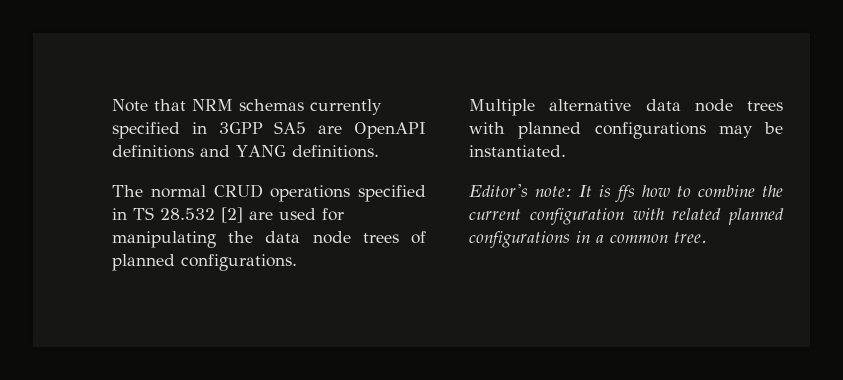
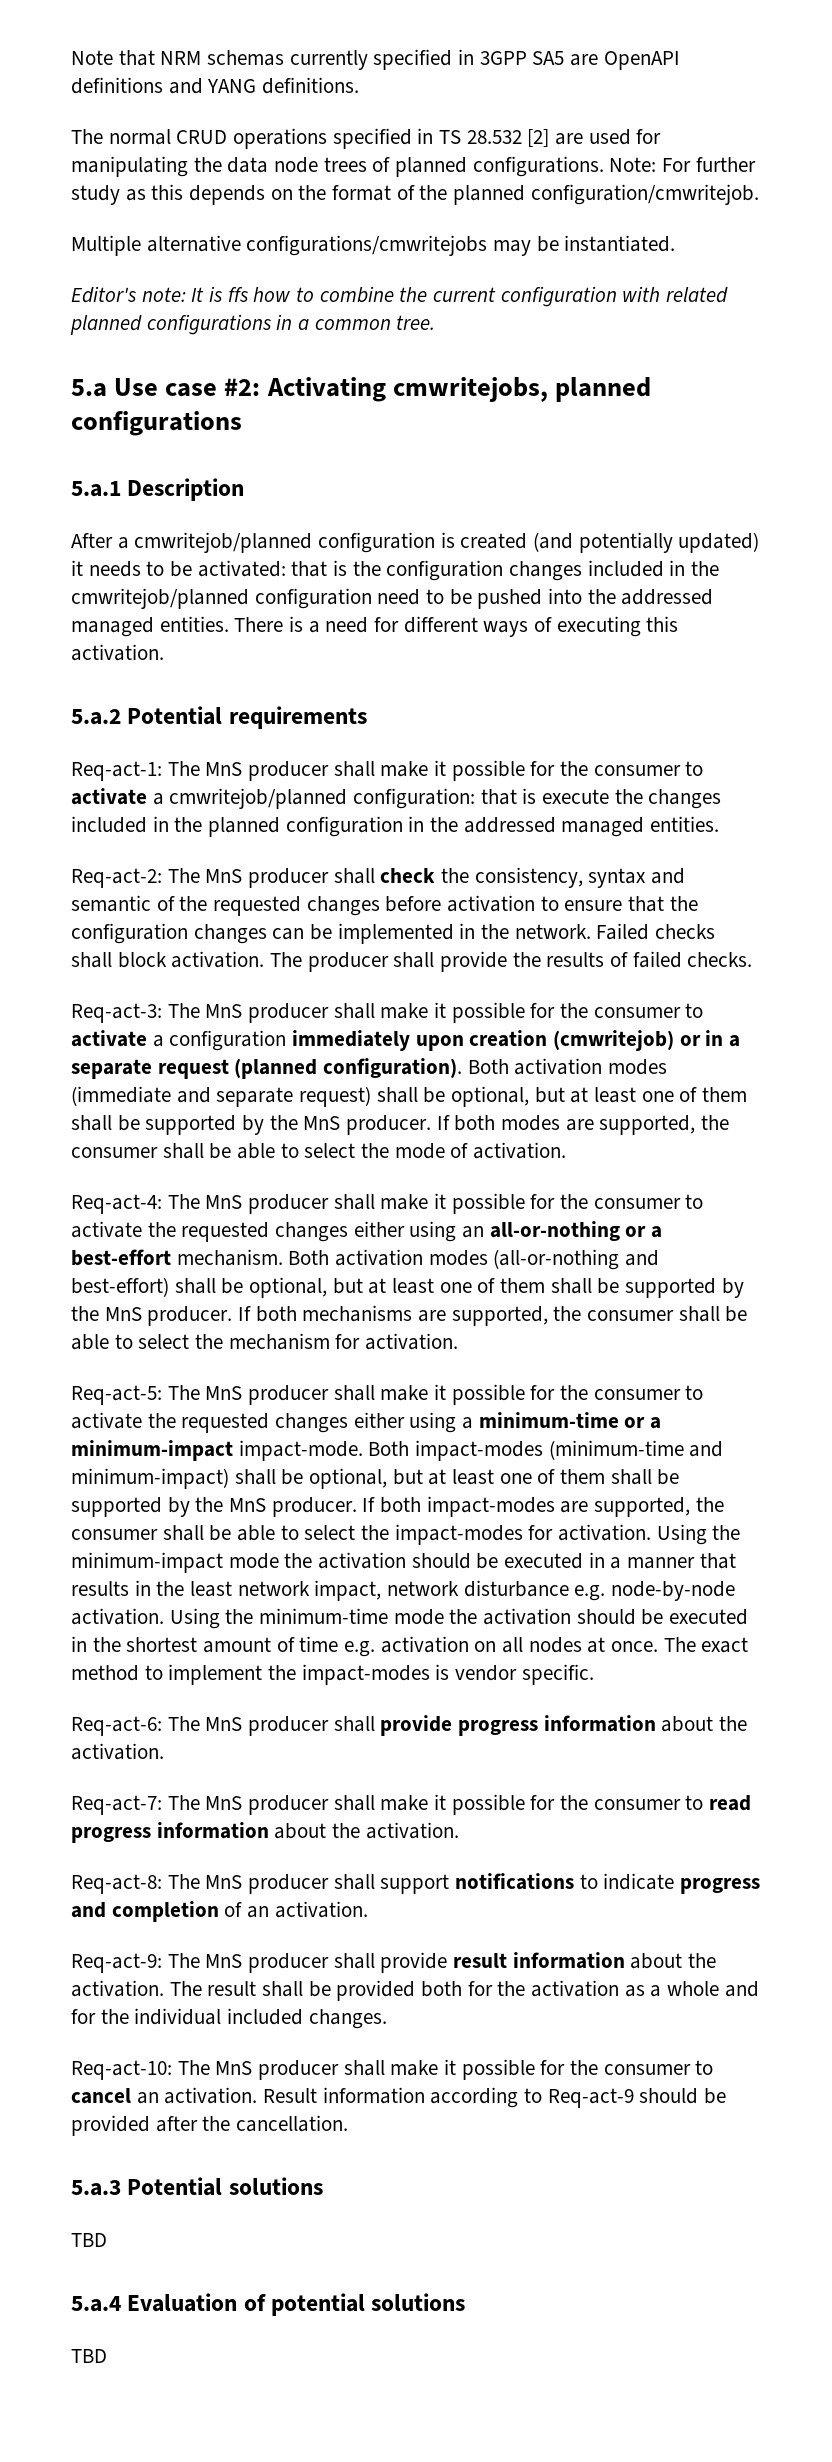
[469,99,783,116] [469,122,706,139] // Multiple alternative data node trees with planned configurations -> [609,157,756,172] [71,184,759,205] [71,235,488,256] Note: For further study as this depends on the format of the planned configuration/cmwritejob. // Multiple alternative configurations/cmwritejobs
(707, 237) none -> [71,377,651,402] [71,411,242,436] [71,478,245,501] [71,532,760,553] [71,560,720,581] [71,588,714,609] [71,616,679,637] [71,644,164,661] [71,706,367,729] [71,760,704,781] [71,788,722,809] [71,816,720,837] [71,867,686,888] [71,895,698,916] [71,923,716,944] [71,951,753,972] [71,1002,704,1023] [71,1030,741,1051] [71,1058,668,1079] [71,1086,748,1107] [71,1115,730,1135] [71,1142,567,1159] [71,1193,704,1214] [71,1221,663,1242] [71,1249,660,1270] [71,1277,744,1298] [71,1305,748,1326] [71,1333,459,1350] [71,1384,704,1405] [71,1412,662,1433] [71,1440,724,1461] [71,1468,680,1489] [71,1496,724,1517] [71,1524,741,1545] [71,1552,736,1573] [71,1580,736,1601] [71,1608,749,1629] [71,1636,749,1657] [71,1664,594,1685] [71,1715,748,1736] [71,1743,164,1760] [71,1794,752,1815] [71,1822,459,1843] [71,1873,761,1894] [71,1901,368,1922] [71,1952,717,1973] [71,1980,759,2001] [71,2008,387,2029] [71,2059,714,2080] [71,2087,727,2108] [71,2115,349,2136] [71,2177,323,2196] [71,2233,107,2247] [71,2293,466,2316] [71,2349,107,2363] // 5.a Use case #2: Activating cmwritejobs, planned configurations // 5.a.1 Description // After a cmwritejob/planned configuration is created (and potentially updated) it needs to be activated: that is the configuration changes included in the cmwritejob/planned configuration need to be pushed into the addressed managed entities. There is a need for different ways of executing this activation. // 5.a.2 Potential requirements // Req-act-1: The MnS producer shall make it possible for the consumer to activate a cmwritejob/planned configuration: that is execute the changes included in the planned configuration in the addressed managed entities. // Req-act-2: The MnS producer shall check the consistency, syntax and semantic of the requested changes before activation to ensure that the configuration changes can be implemented in the network. Failed checks shall block activation. The producer shall provide the results of failed checks. // Req-act-3: The MnS producer shall make it possible for the consumer to activate a configuration immediately upon creation (cmwritejob) or in a separate request (planned configuration). Both activation modes (immediate and separate request) shall be optional, but at least one of them shall be supported by the MnS producer. If both modes are supported, the consumer shall be able to select the mode of activation. // Req-act-4: The MnS producer shall make it possible for the consumer to activate the requested changes either using an all-or-nothing or a best-effort mechanism. Both activation modes (all-or-nothing and best-effort) shall be optional, but at least one of them shall be supported by the MnS producer. If both mechanisms are supported, the consumer shall be able to select the mechanism for activation. // Req-act-5: The MnS producer shall make it possible for the consumer to activate the requested changes either using a minimum-time or a minimum-impact impact-mode. Both impact-modes (minimum-time and minimum-impact) shall be optional, but at least one of them shall be supported by the MnS producer. If both impact-modes are supported, the consumer shall be able to select the impact-modes for activation. Using the minimum-impact mode the activation should be executed in a manner that results in the least network impact, network disturbance e.g. node-by-node activation. Using the minimum-time mode the activation should be executed in the shortest amount of time e.g. activation on all nodes at once. The exact method to implement the impact-modes is vendor specific. // Req-act-6: The MnS producer shall provide progress information about the activation. // Req-act-7: The MnS producer shall make it possible for the consumer to read progress information about the activation. // Req-act-8: The MnS producer shall support notifications to indicate progress and completion of an activation. // Req-act-9: The MnS producer shall provide result information about the activation. The result shall be provided both for the activation as a whole and for the individual included changes. // Req-act-10: The MnS producer shall make it possible for the consumer to cancel an activation. Result information according to Req-act-9 should be provided after the cancellation. // 5.a.3 Potential solutions // TBD // 5.a.4 Evaluation of potential solutions // TBD

